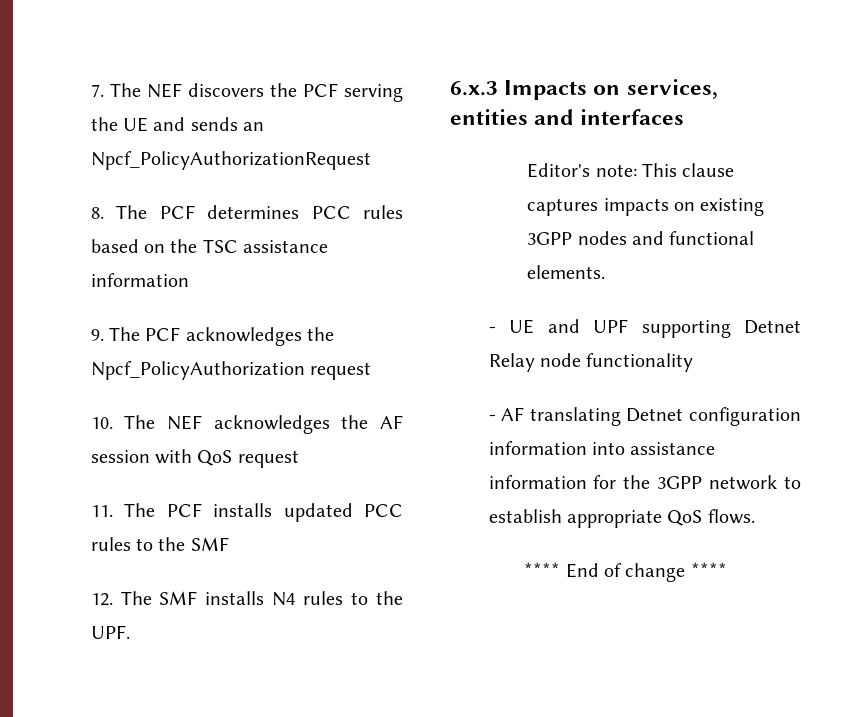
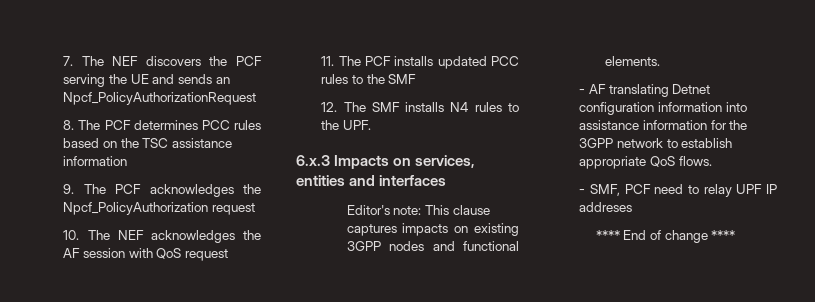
[488,319,801,338] [488,353,694,372] // - UE and UPF supporting Detnet Relay node functionality -> (660, 61) none
(755, 516) none -> [579,184,777,197] [579,202,633,212] // - SMF, PCF need to relay UPF IP addreses

